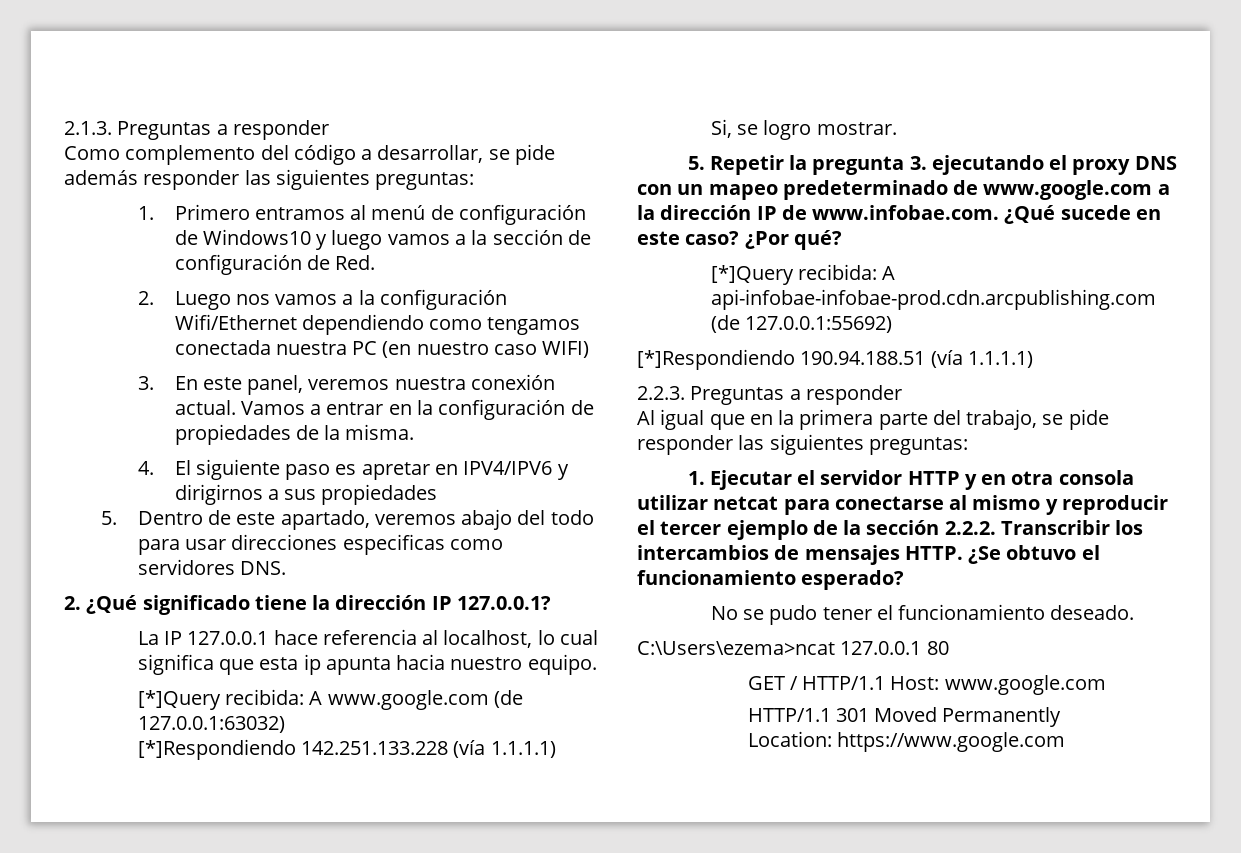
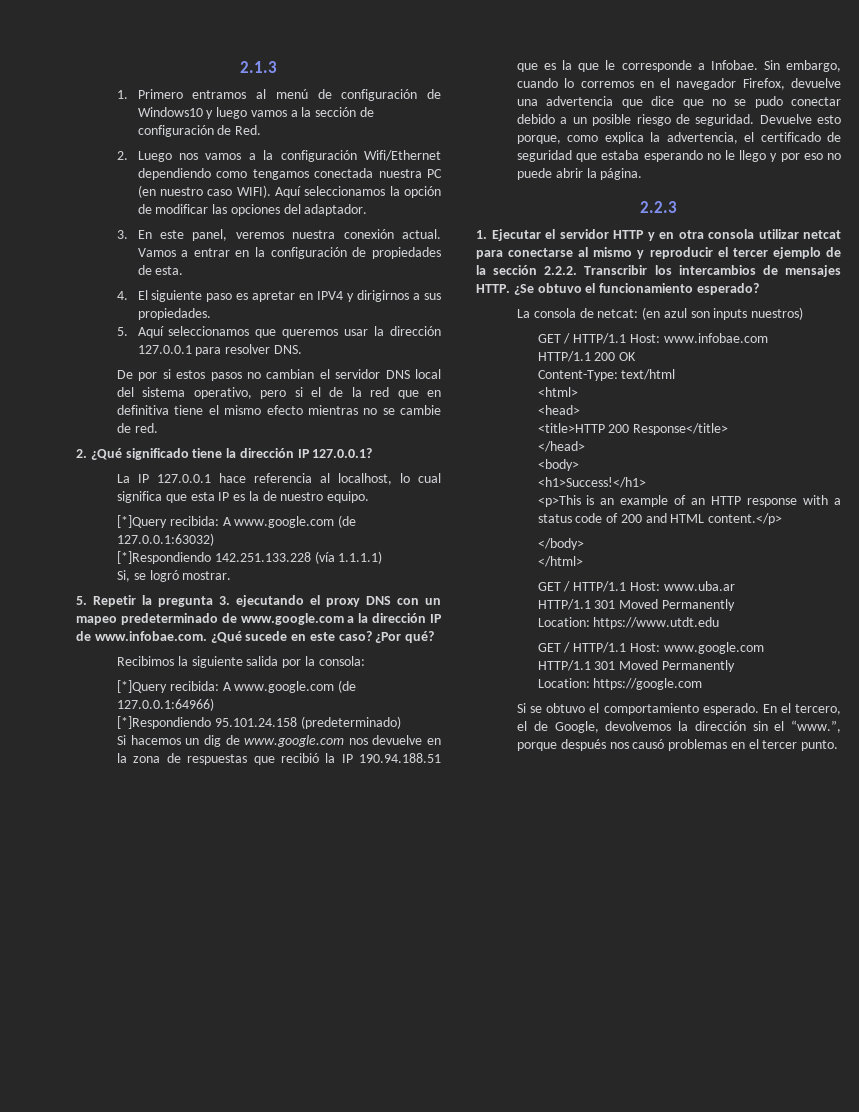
[64,120,329,140] [64,144,555,165] [64,169,475,190] 2.1.3. Preguntas a responder // Como complemento del código a desarrollar, se pide además responder las siguientes preguntas: -> [240,61,277,73] 2.1.3
[542,341,590,358] WIFI) -> [236,185,441,198] [137,204,368,216] WIFI). Aquí seleccionamos la opción de modificar las opciones del adaptador.
[324,424,415,440] la misma. -> [155,266,184,275] esta.
[463,461,553,475] IPV4/IPV6 -> [317,291,344,300] IPV4
[321,484,438,505] [100,509,594,530] [137,534,503,555] [137,559,287,575] propiedades // 5. Dentro de este apartado, veremos abajo del todo para usar direcciones especificas como servidores DNS. -> [137,308,211,320] [117,326,442,338] [137,344,302,356] [117,369,442,381] [117,387,442,399] [117,405,441,415] [117,423,158,433] propiedades. // 5. Aquí seleccionamos que queremos usar la dirección 127.0.0.1 para resolver DNS. // De por si estos pasos no cambian el servidor DNS local del sistema operativo, pero si el de la red que en definitiva tiene el mismo efecto mientras no se cambie de red.
[303,654,446,675] ip apunta hacia -> [218,491,277,501] IP es la de
[763,120,812,140] logro -> [149,570,179,582] logró
[710,264,896,285] [710,289,1156,310] [710,315,893,333] [637,349,1033,370] [637,385,902,405] [637,409,1109,430] [637,434,968,455] [*]Query recibida: A api-infobae-infobae-prod.cdn.arcpublishing.com (de 127.0.0.1:55692) // [*]Respondiendo 190.94.188.51 (vía 1.1.1.1) // 2.2.3. Preguntas a responder // Al igual que en la primera parte del trabajo, se pide responder las siguientes preguntas: -> [117,656,365,668] [117,680,357,693] [117,698,215,711] [117,716,401,729] [117,735,441,747] [117,753,441,765] [517,60,841,72] [517,78,841,90] [517,96,841,108] [517,114,841,126] [517,132,841,144] [517,150,841,162] [517,168,643,180] [640,201,677,213] Recibimos la siguiente salida por la consola: // [*]Query recibida: A www.google.com (de 127.0.0.1:64966) // [*]Respondiendo 95.101.24.158 (predeterminado) // Si hacemos un dig de www.google.com nos devuelve en la zona de respuestas que recibió la IP 190.94.188.51 que es la que le corresponde a Infobae. Sin embargo, cuando lo corremos en el navegador Firefox, devuelve una advertencia que dice que no se pudo conectar debido a un posible riesgo de seguridad. Devuelve esto porque, como explica la advertencia, el certificado de seguridad que estaba esperando no le llego y por eso no puede abrir la página. // 2.2.3
[710,604,1135,625] [637,641,949,655] No se pudo tener el funcionamiento deseado. // C:\Users\ezema>ncat 127.0.0.1 80 -> [517,307,804,320] [537,333,768,344] [537,351,637,362] [537,369,676,381] [537,387,578,397] [537,405,580,415] [537,423,729,435] [537,441,585,452] [537,459,579,471] [537,477,646,488] [537,495,842,507] [537,513,783,525] [537,538,584,550] [537,556,583,567] [537,581,735,592] [537,599,735,611] [537,617,720,629] La consola de netcat: (en azul son inputs nuestros) // GET / HTTP/1.1 Host: www.infobae.com // HTTP/1.1 200 OK // Content-Type: text/html // <html> // <head> // <title>HTTP 200 Response</title> // </head> // <body> // <h1>Success!</h1> // <p>This is an example of an HTTP response with a status code of 200 and HTML content.</p> // </body> // </html> // GET / HTTP/1.1 Host: www.uba.ar // HTTP/1.1 301 Moved Permanently // Location: https://www.utdt.edu
[836,732,1065,752] https://www.google.com -> [593,678,703,690] [517,703,841,715] [517,720,841,733] [517,739,839,751] https://google.com // Si se obtuvo el comportamiento esperado. En el tercero, el de Google, devolvemos la dirección sin el “www.”, porque después nos causó problemas en el tercer punto.

